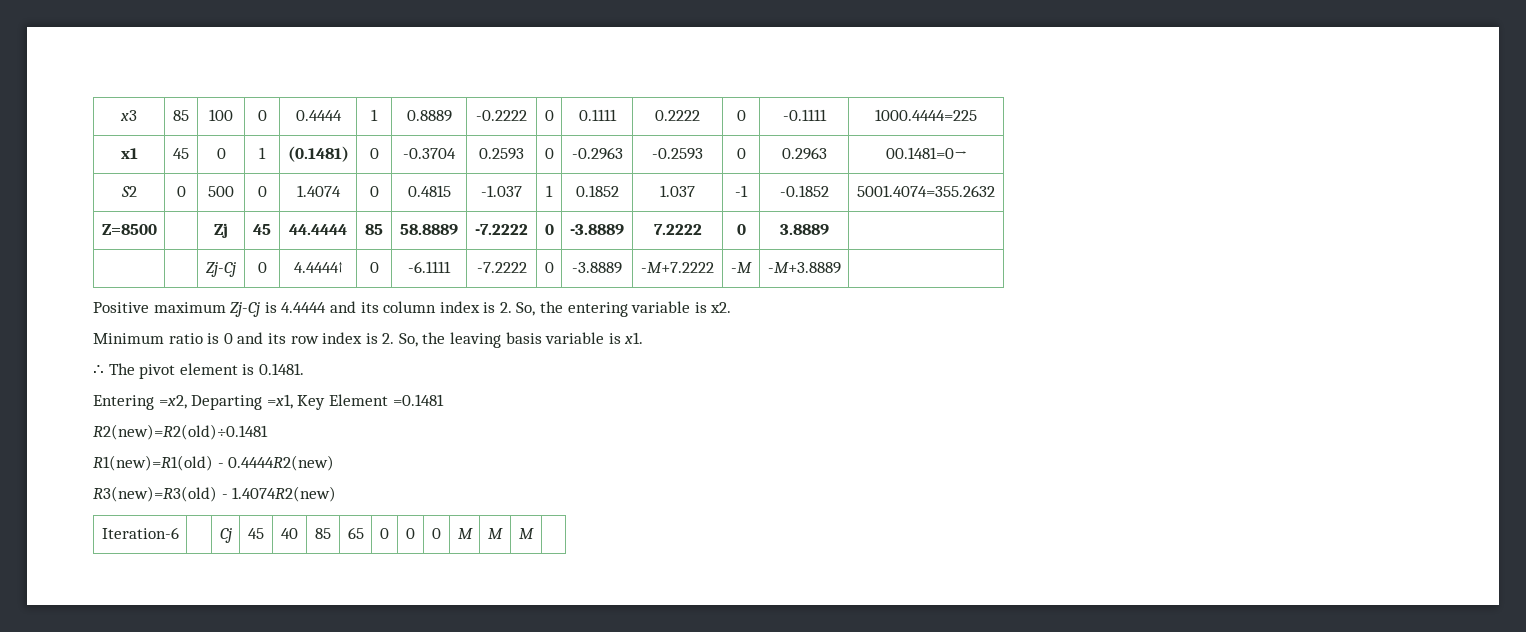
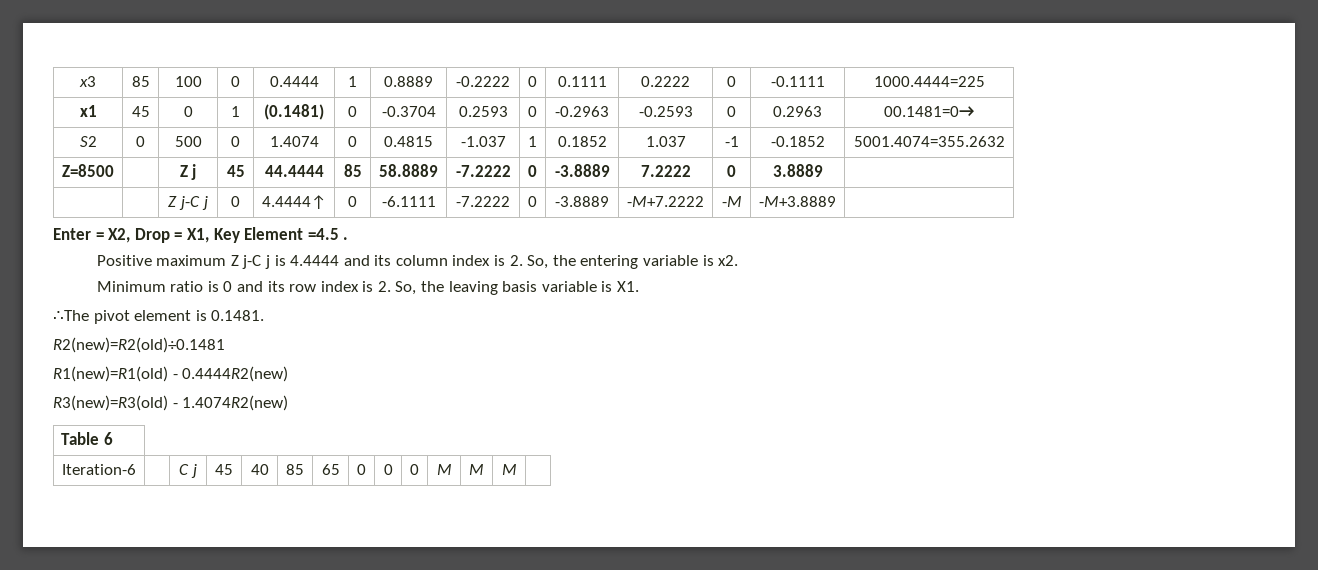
[214,223,228,238] Zj -> [179,164,197,180] Z j
[206,262,236,277] Zj-Cj -> [168,196,208,210] Z j-C j
(841, 268) none -> [53,227,349,243] // Enter = X2, Drop = X1, Key Element =4.5 .
[230,302,261,317] Zj-Cj -> [230,255,270,269] Z j-C j
[624,332,644,344] [93,363,135,375] x1. // ∴ The -> [617,281,640,292] [53,310,89,321] X1. // ∴The
[93,394,444,410] // Entering =x2, Departing =x1, Key Element =0.1481 -> (265, 315) none
(337, 494) none -> [61,432,113,445] // Table 6
[219,528,232,543] Cj -> [179,464,197,478] C j

